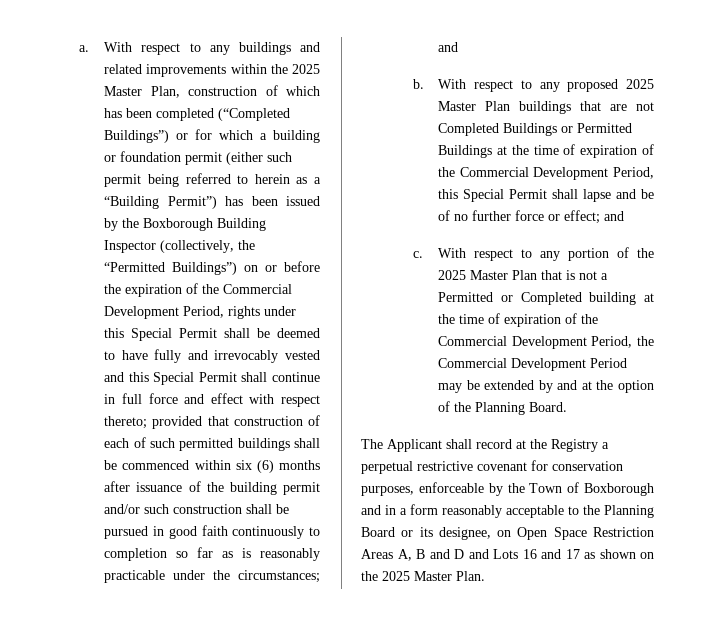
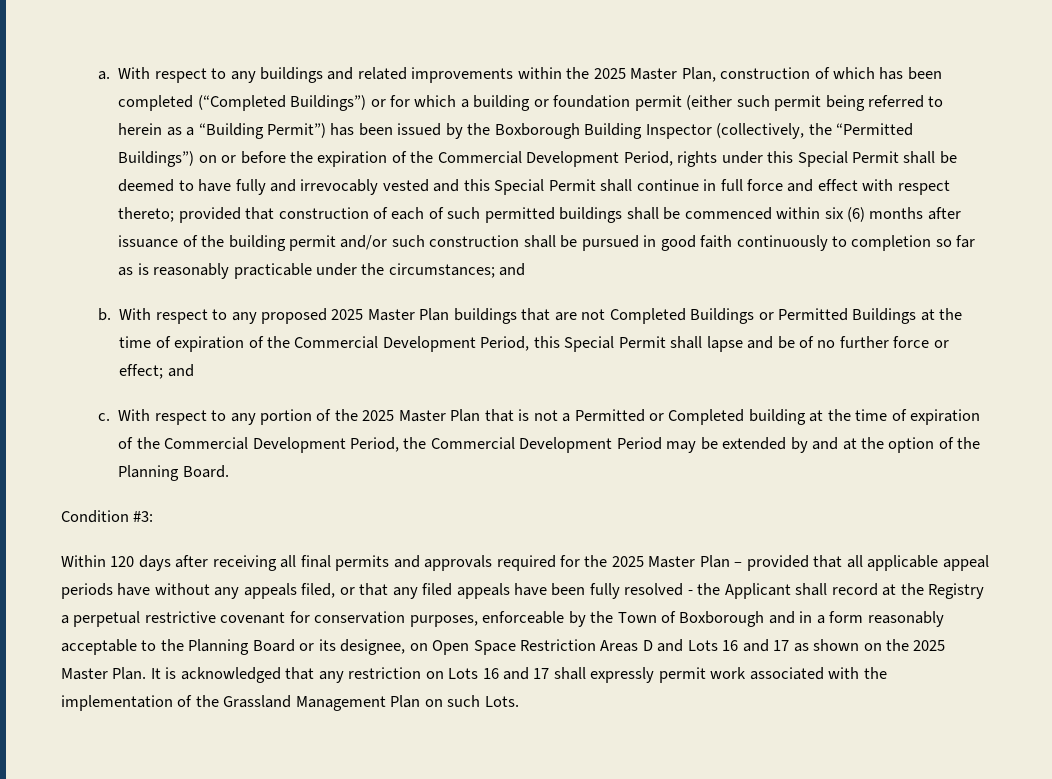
[361,439,383,449] The -> [61,510,154,523] [61,555,989,571] [61,583,721,599] Condition #3: // Within 120 days after receiving all final permits and approvals required for the 2025 Master Plan – provided that all applicable appeal periods have without any appeals filed, or that any filed appeals have been fully resolved - the
[397,549,450,561] A, B and -> (639, 646) none
(485, 576) none -> [150,667,887,683] [61,695,519,711] It is acknowledged that any restriction on Lots 16 and 17 shall expressly permit work associated with the implementation of the Grassland Management Plan on such Lots.

